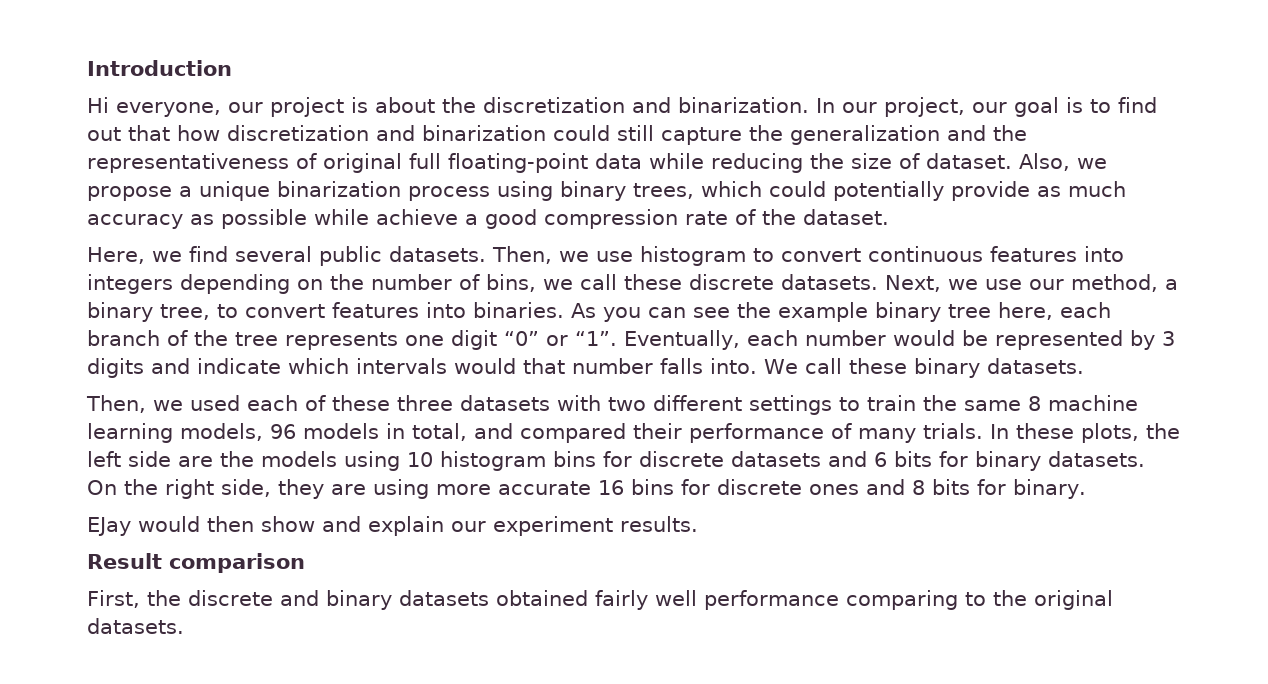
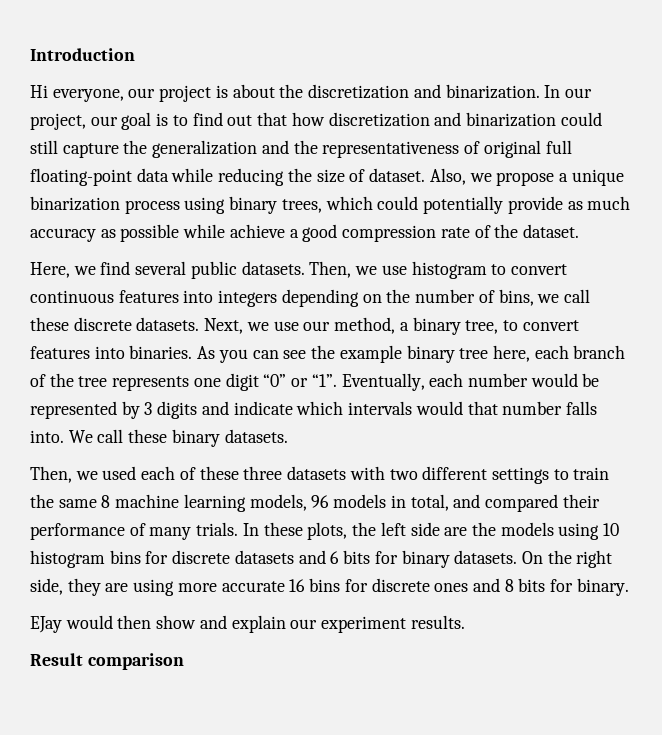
[87,590,1113,610] [87,618,184,634] // First, the discrete and binary datasets obtained fairly well performance comparing to the original datasets. -> (184, 661) none

